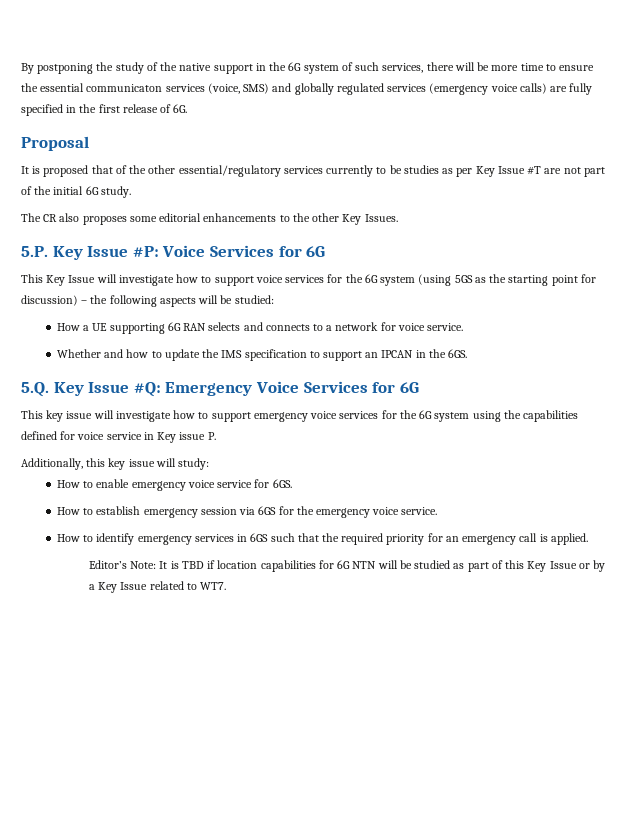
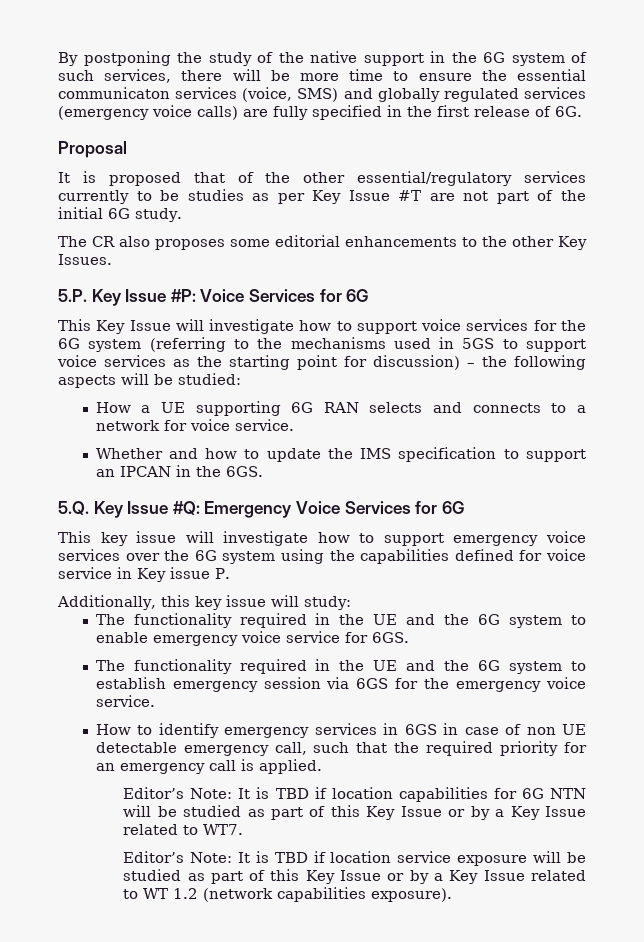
[418,274,473,286] (using 5GS -> [149,337,586,352] [57,355,166,367] (referring to the mechanisms used in 5GS to support voice services
[381,410,397,419] for -> [125,553,160,561] over
[56,480,80,488] How -> [95,613,563,628] The functionality required in the UE and the 6G system
[56,507,80,515] How -> [95,659,563,674] The functionality required in the UE and the 6G system
(269, 537) none -> [443,723,587,735] [95,742,307,756] in case of non UE detectable emergency call,
(227, 586) none -> [123,851,586,866] [123,869,586,884] [123,887,453,902] // Editor’s Note: It is TBD if location service exposure will be studied as part of this Key Issue or by a Key Issue related to WT 1.2 (network capabilities exposure).

